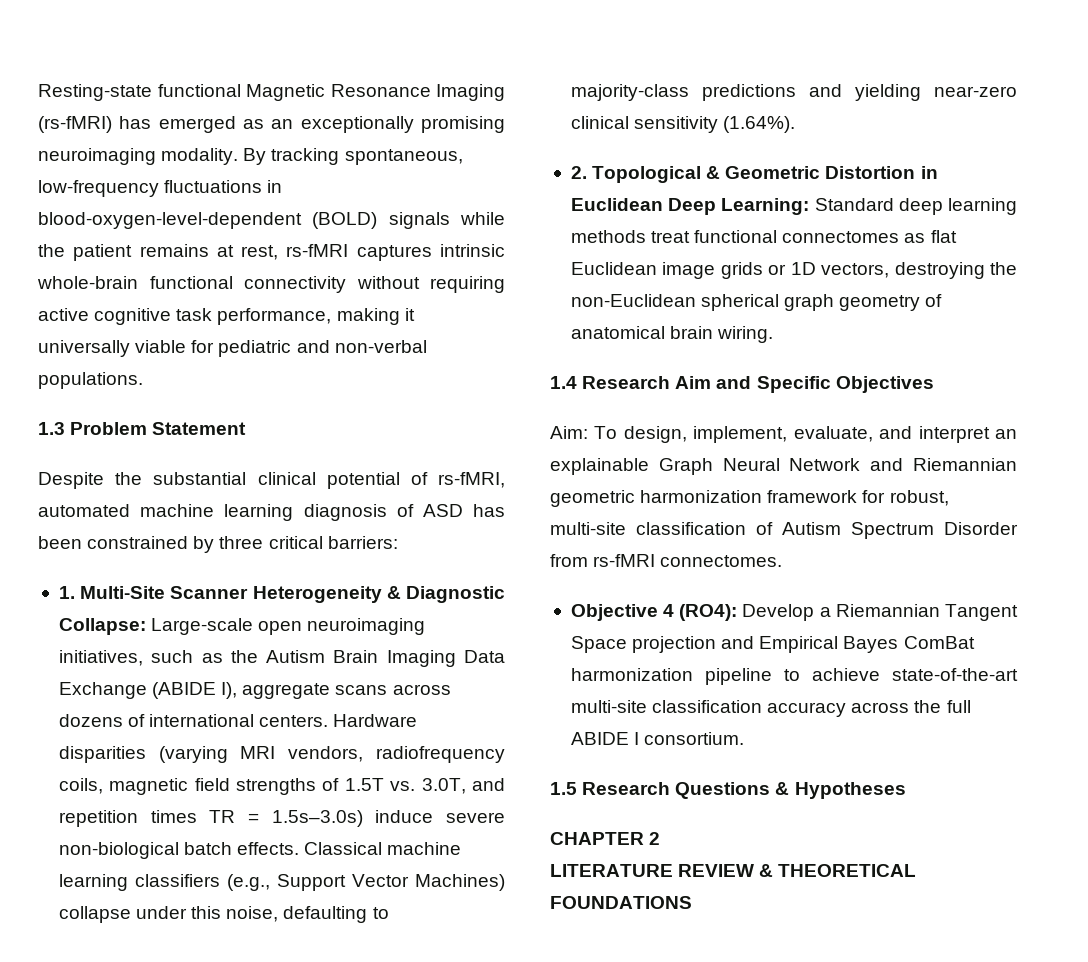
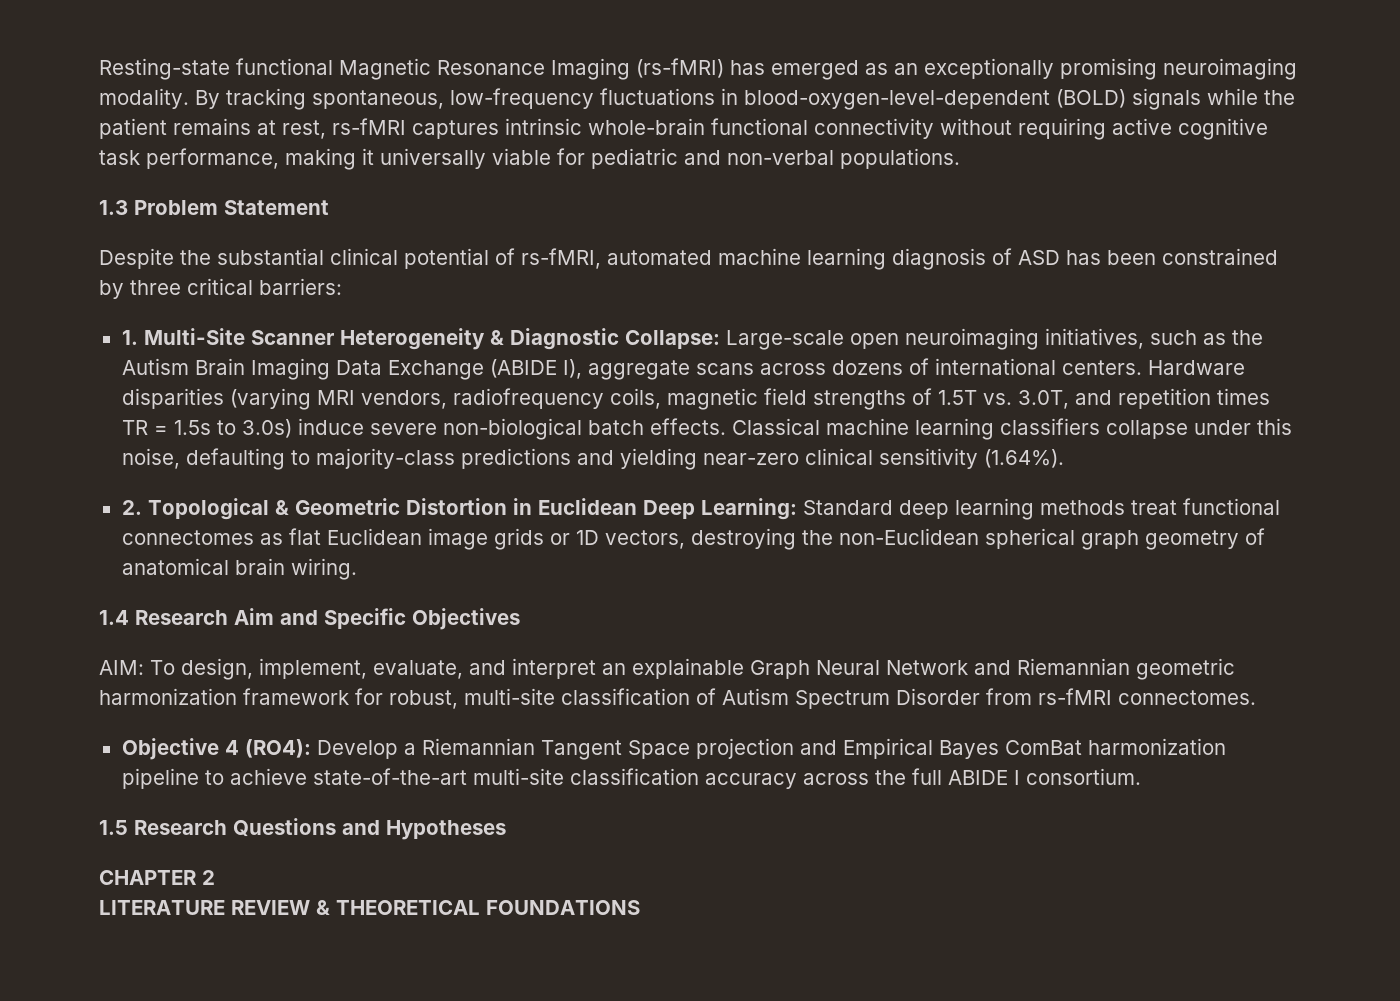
[271,810,363,827] 1.5s–3.0s) -> [173,419,292,438] 1.5s to 3.0s)
[226,874,505,891] (e.g., Support Vector Machines) -> (1100, 426) none
[550,426,588,439] Aim: -> [99,660,144,675] AIM:
[775,782,790,795] & -> [342,820,380,835] and

